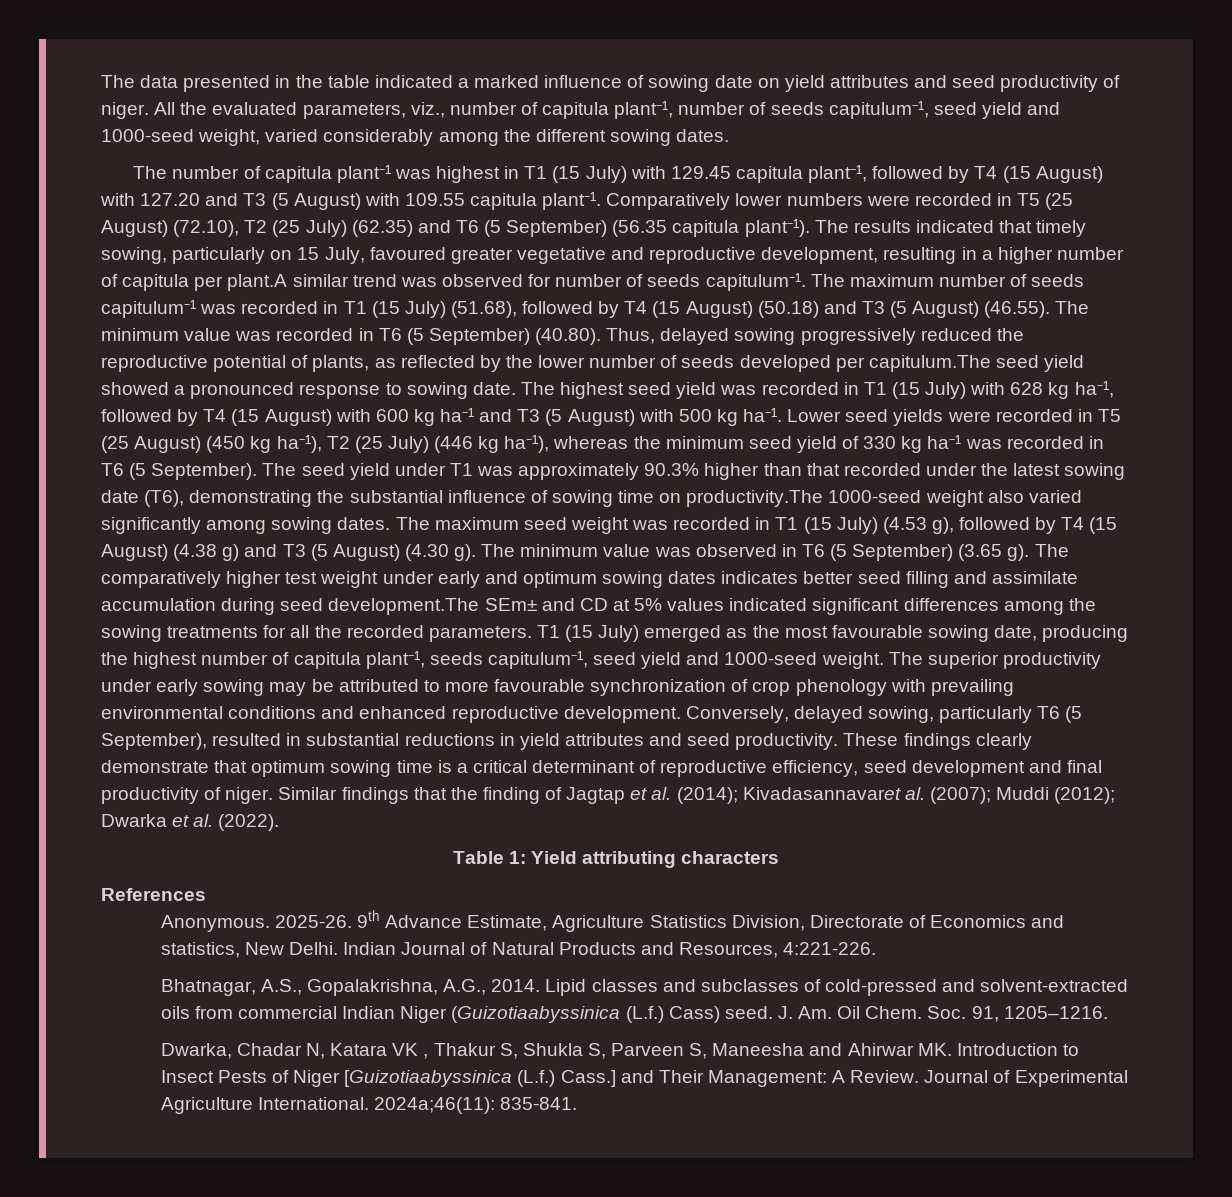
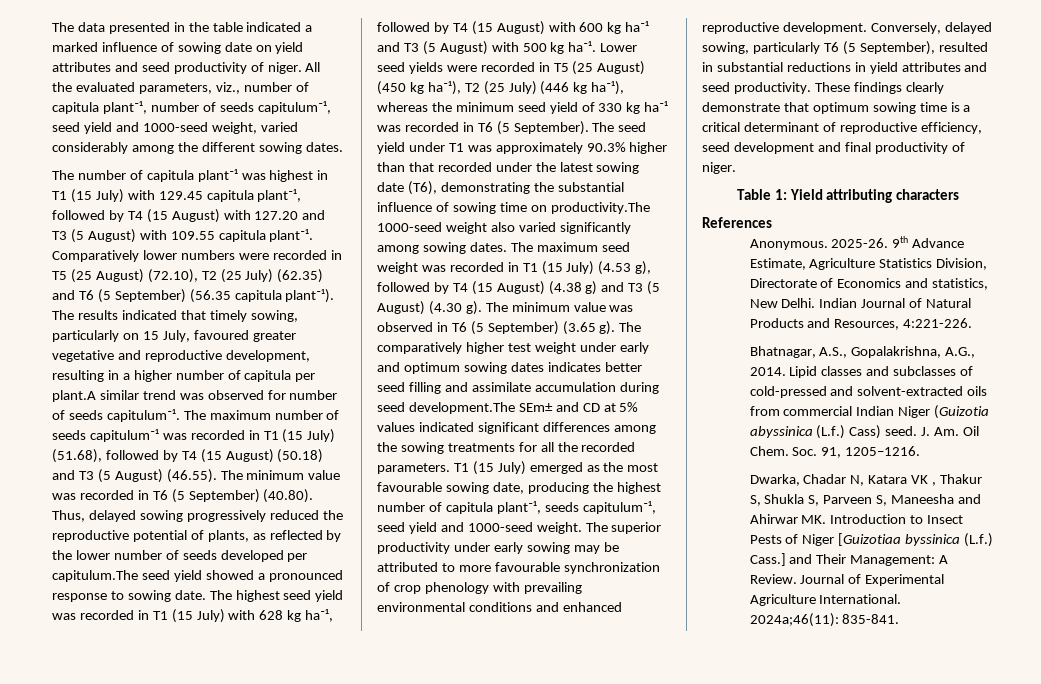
[278,787,1116,804] [101,814,280,831] Similar findings that the finding of Jagtap et al. (2014); Kivadasannavaret al. (2007); Muddi (2012); Dwarka et al. (2022). -> (736, 168) none
[451,1006,621,1023] (Guizotiaabyssinica -> [934,405,990,419] [749,426,813,438] (Guizotia abyssinica
[344,1070,513,1087] [Guizotiaabyssinica -> [838,533,961,546] [Guizotiaa byssinica

